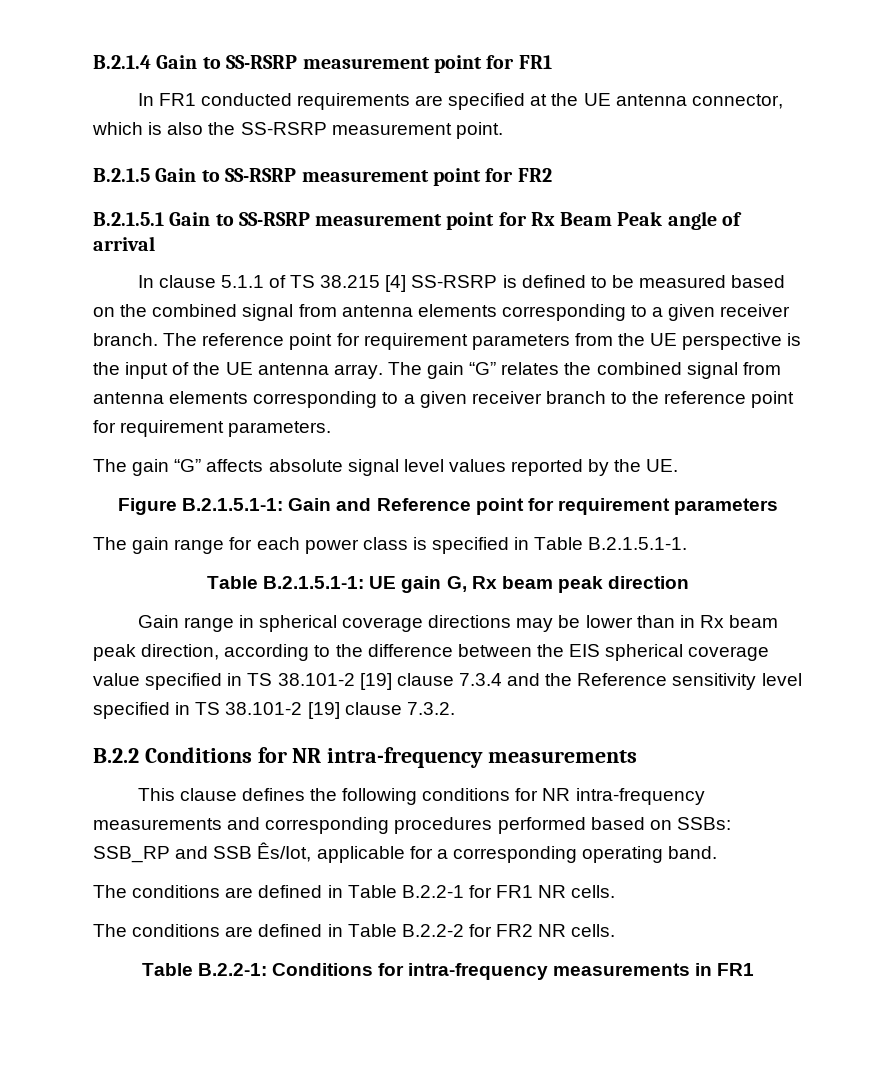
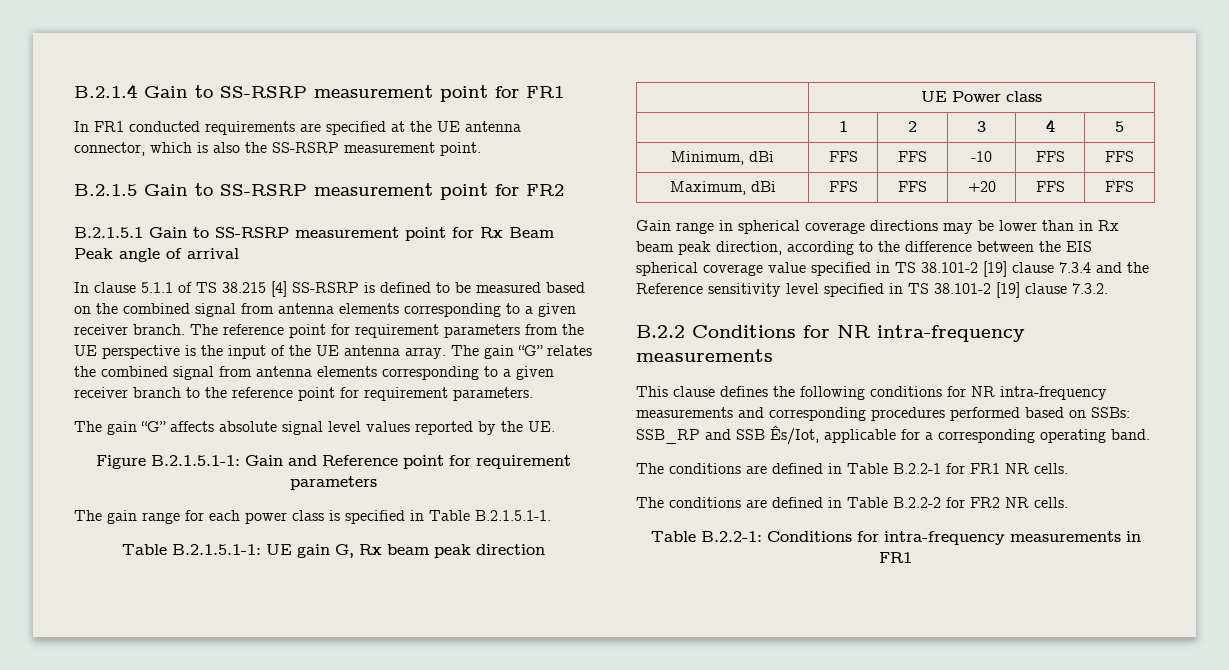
(690, 582) none -> [921,91,1042,102] [838,121,848,132] [908,121,917,132] [977,121,986,132] [1045,119,1055,132] [1115,121,1124,132] [671,151,774,165] [828,151,858,162] [898,151,927,162] [971,151,992,162] [1035,151,1065,162] [1105,151,1134,162] [669,181,776,195] [828,181,858,192] [898,181,927,192] [967,181,996,192] [1035,181,1065,192] [1105,181,1134,192] // | UE Power class // | 1 | 2 | 3 | 4 | 5 // Minimum, dBi | FFS | FFS | -10 | FFS | FFS // Maximum, dBi | FFS | FFS | +20 | FFS | FFS

